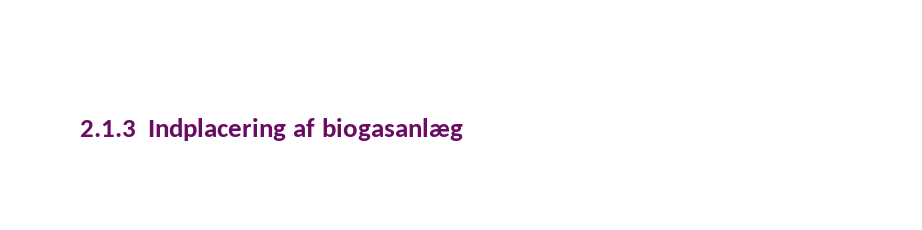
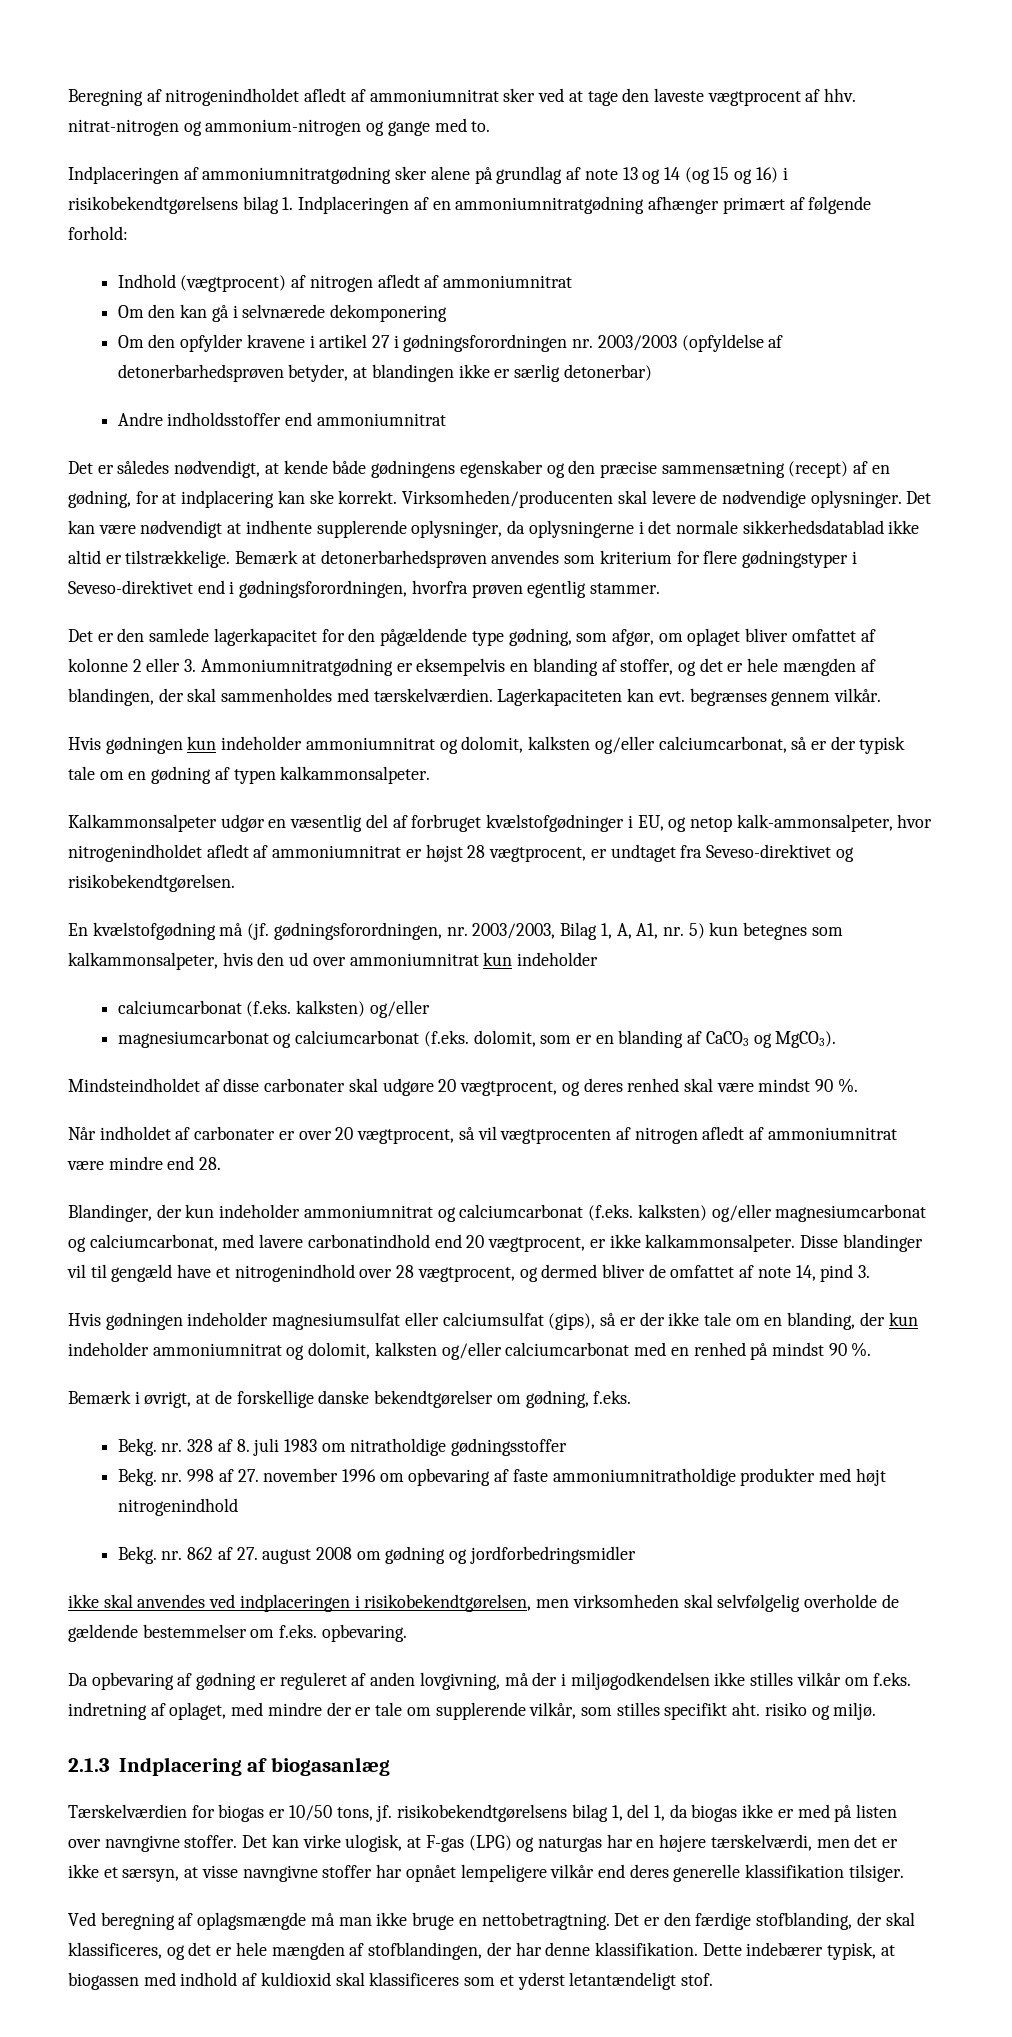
[80,118,463,141] 2.1.3 Indplacering af biogasanlæg -> [68,88,857,106] [68,118,491,136] [68,166,788,184] [68,196,872,214] [68,226,128,240] [117,274,573,292] [117,304,448,322] [117,334,784,352] [117,364,652,382] [117,412,446,426] [68,460,890,478] [68,490,932,508] [68,520,920,538] [68,550,857,568] [68,580,661,598] [68,628,876,646] [68,658,876,676] [68,688,881,706] [68,736,906,754] [68,766,431,784] [68,814,933,832] [68,844,854,862] [68,874,235,892] [68,922,843,940] [68,952,599,970] [117,1000,430,1018] [117,1030,837,1048] [68,1078,858,1096] [68,1126,897,1144] [67,1156,222,1170] [68,1204,927,1222] [68,1234,923,1252] [67,1264,871,1282] [68,1312,918,1330] [68,1342,872,1360] [68,1390,632,1408] [117,1438,568,1456] [117,1468,886,1486] [117,1498,238,1516] [117,1546,636,1564] [68,1594,899,1612] [68,1624,407,1642] [68,1672,912,1690] [68,1702,877,1720] [68,1757,390,1776] [68,1804,898,1822] [68,1834,899,1852] [68,1864,904,1882] [68,1912,915,1930] [68,1942,895,1960] [68,1972,713,1990] Beregning af nitrogenindholdet afledt af ammoniumnitrat sker ved at tage den laveste vægtprocent af hhv. nitrat-nitrogen og ammonium-nitrogen og gange med to. // Indplaceringen af ammoniumnitratgødning sker alene på grundlag af note 13 og 14 (og 15 og 16) i risikobekendtgørelsens bilag 1. Indplaceringen af en ammoniumnitratgødning afhænger primært af følgende forhold: // Indhold (vægtprocent) af nitrogen afledt af ammoniumnitrat // Om den kan gå i selvnærede dekomponering // Om den opfylder kravene i artikel 27 i gødningsforordningen nr. 2003/2003 (opfyldelse af detonerbarhedsprøven betyder, at blandingen ikke er særlig detonerbar) // Andre indholdsstoffer end ammoniumnitrat // Det er således nødvendigt, at kende både gødningens egenskaber og den præcise sammensætning (recept) af en gødning, for at indplacering kan ske korrekt. Virksomheden/producenten skal levere de nødvendige oplysninger. Det kan være nødvendigt at indhente supplerende oplysninger, da oplysningerne i det normale sikkerhedsdatablad ikke altid er tilstrækkelige. Bemærk at detonerbarhedsprøven anvendes som kriterium for flere gødningstyper i Seveso-direktivet end i gødningsforordningen, hvorfra prøven egentlig stammer. // Det er den samlede lagerkapacitet for den pågældende type gødning, som afgør, om oplaget bliver omfattet af kolonne 2 eller 3. Ammoniumnitratgødning er eksempelvis en blanding af stoffer, og det er hele mængden af blandingen, der skal sammenholdes med tærskelværdien. Lagerkapaciteten kan evt. begrænses gennem vilkår. // Hvis gødningen kun indeholder ammoniumnitrat og dolomit, kalksten og/eller calciumcarbonat, så er der typisk tale om en gødning af typen kalkammonsalpeter. // Kalkammonsalpeter udgør en væsentlig del af forbruget kvælstofgødninger i EU, og netop kalk-ammonsalpeter, hvor nitrogenindholdet afledt af ammoniumnitrat er højst 28 vægtprocent, er undtaget fra Seveso-direktivet og risikobekendtgørelsen. // En kvælstofgødning må (jf. gødningsforordningen, nr. 2003/2003, Bilag 1, A, A1, nr. 5) kun betegnes som kalkammonsalpeter, hvis den ud over ammoniumnitrat kun indeholder // calciumcarbonat (f.eks. kalksten) og/eller // magnesiumcarbonat og calciumcarbonat (f.eks. dolomit, som er en blanding af CaCO3 og MgCO3). // Mindsteindholdet af disse carbonater skal udgøre 20 vægtprocent, og deres renhed skal være mindst 90 %. // Når indholdet af carbonater er over 20 vægtprocent, så vil vægtprocenten af nitrogen afledt af ammoniumnitrat være mindre end 28. // Blandinger, der kun indeholder ammoniumnitrat og calciumcarbonat (f.eks. kalksten) og/eller magnesiumcarbonat og calciumcarbonat, med lavere carbonatindhold end 20 vægtprocent, er ikke kalkammonsalpeter. Disse blandinger vil til gengæld have et nitrogenindhold over 28 vægtprocent, og dermed bliver de omfattet af note 14, pind 3. // Hvis gødningen indeholder magnesiumsulfat eller calciumsulfat (gips), så er der ikke tale om en blanding, der kun indeholder ammoniumnitrat og dolomit, kalksten og/eller calciumcarbonat med en renhed på mindst 90 %. // Bemærk i øvrigt, at de forskellige danske bekendtgørelser om gødning, f.eks. // Bekg. nr. 328 af 8. juli 1983 om nitratholdige gødningsstoffer // Bekg. nr. 998 af 27. november 1996 om opbevaring af faste ammoniumnitratholdige produkter med højt nitrogenindhold // Bekg. nr. 862 af 27. august 2008 om gødning og jordforbedringsmidler // ikke skal anvendes ved indplaceringen i risikobekendtgørelsen, men virksomheden skal selvfølgelig overholde de gældende bestemmelser om f.eks. opbevaring. // Da opbevaring af gødning er reguleret af anden lovgivning, må der i miljøgodkendelsen ikke stilles vilkår om f.eks. indretning af oplaget, med mindre der er tale om supplerende vilkår, som stilles specifikt aht. risiko og miljø. // 2.1.3 Indplacering af biogasanlæg // Tærskelværdien for biogas er 10/50 tons, jf. risikobekendtgørelsens bilag 1, del 1, da biogas ikke er med på listen over navngivne stoffer. Det kan virke ulogisk, at F-gas (LPG) og naturgas har en højere tærskelværdi, men det er ikke et særsyn, at visse navngivne stoffer har opnået lempeligere vilkår end deres generelle klassifikation tilsiger. // Ved beregning af oplagsmængde må man ikke bruge en nettobetragtning. Det er den færdige stofblanding, der skal klassificeres, og det er hele mængden af stofblandingen, der har denne klassifikation. Dette indebærer typisk, at biogassen med indhold af kuldioxid skal klassificeres som et yderst letantændeligt stof.

